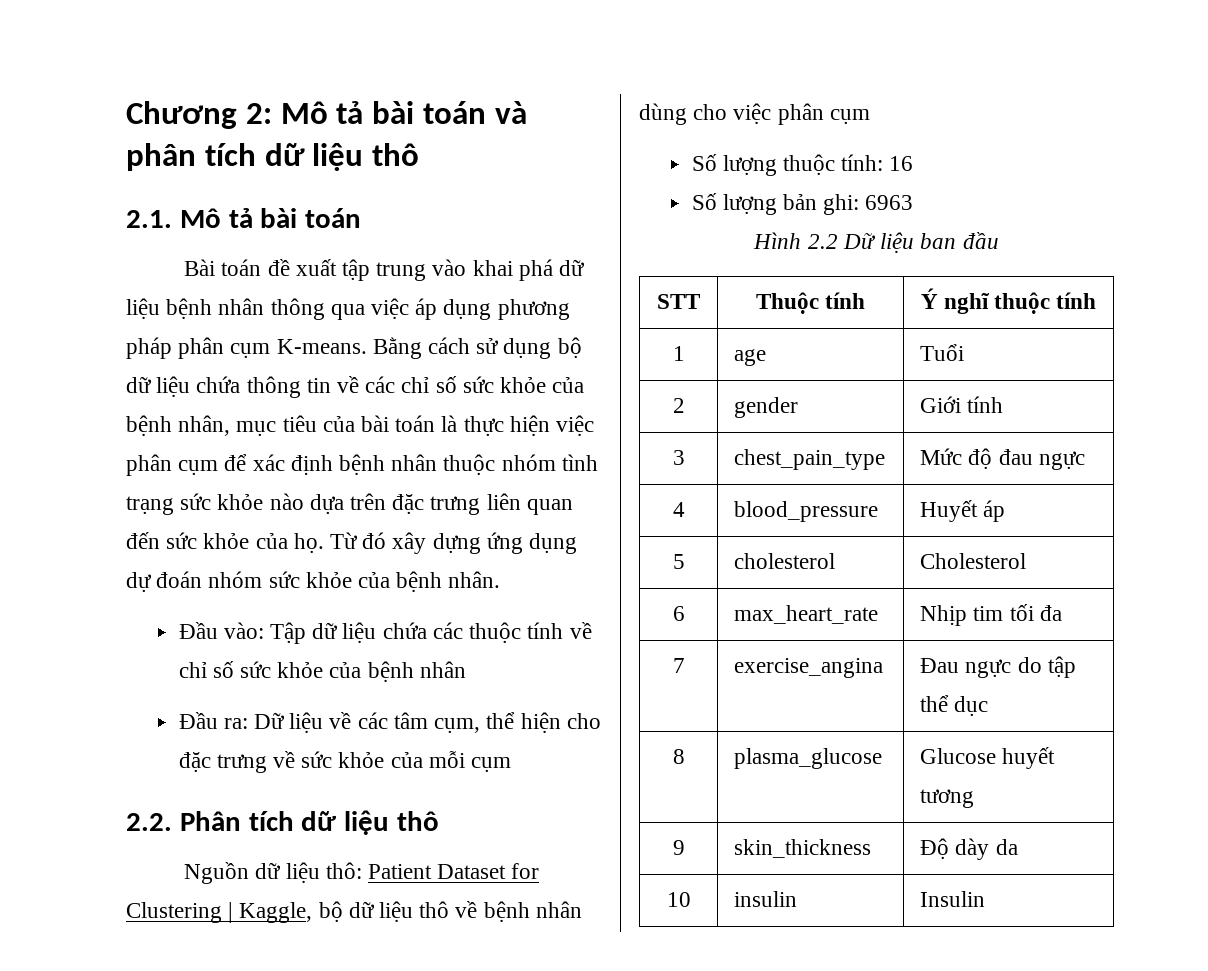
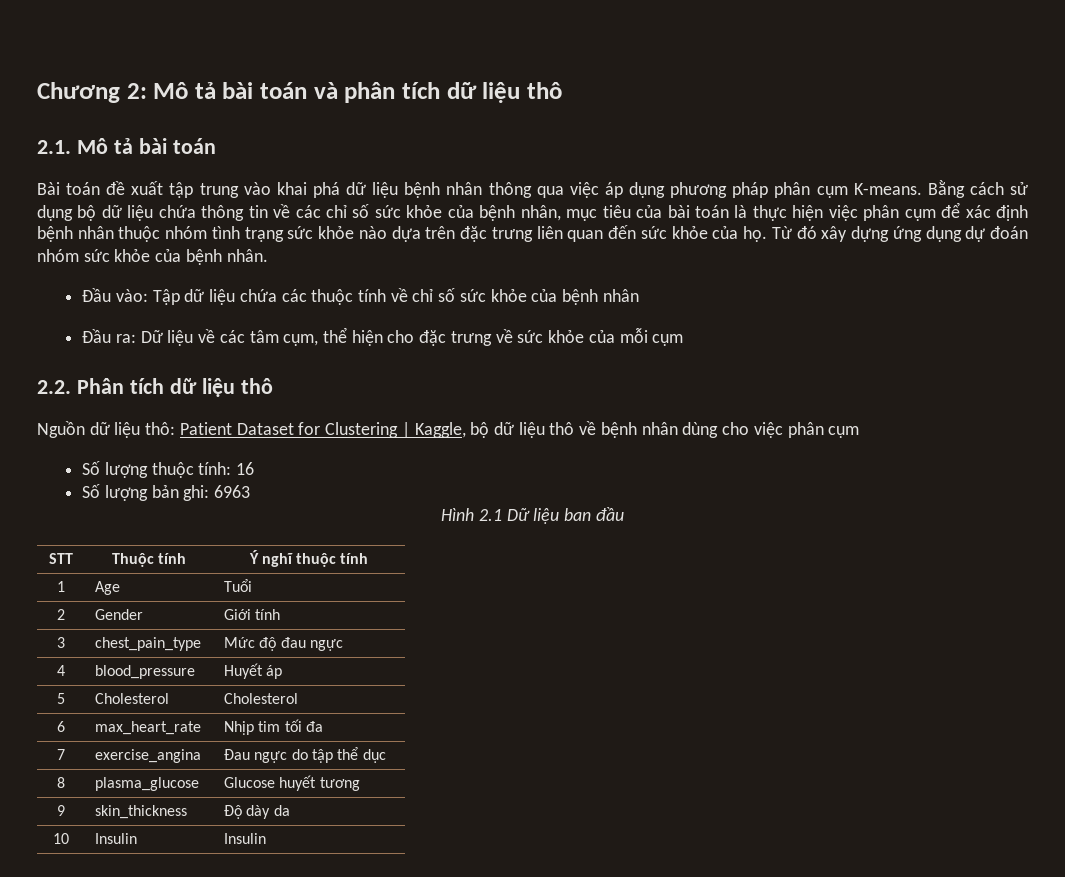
[807,234,838,249] 2.2 -> [478,509,502,521] 2.1
[734,349,767,366] age -> [95,581,121,595] Age
[734,397,799,418] gender -> [95,609,144,620] Gender
[734,553,836,569] cholesterol -> [95,693,170,704] Cholesterol
[734,891,798,907] insulin -> [95,833,138,844] Insulin

